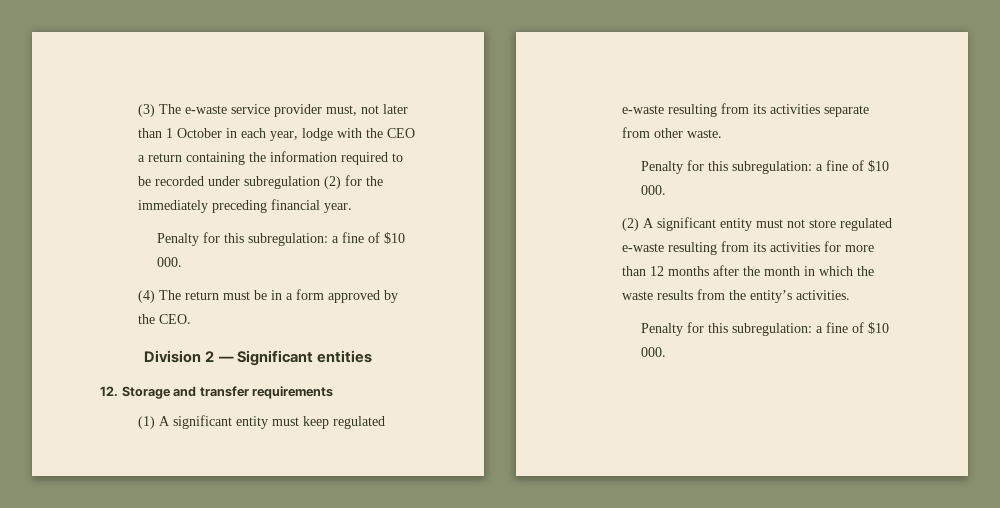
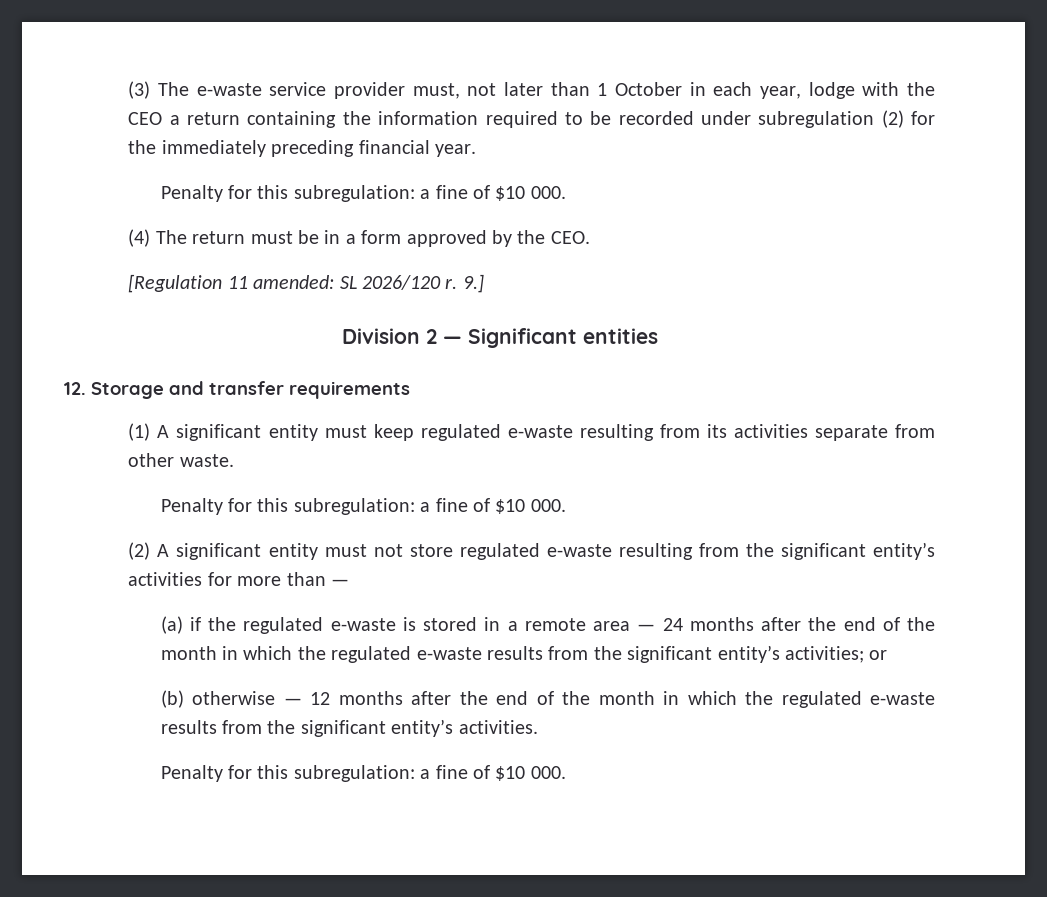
(192, 319) none -> [128,274,484,293] // [Regulation 11 amended: SL 2026/120 r. 9.]
[753,242,767,252] its -> [745,542,936,560] the significant entity’s
[650,265,875,276] [622,289,747,300] 12 months after the month in which the waste results from the -> [330,579,349,586] [160,616,936,634] [160,645,888,663] [160,690,936,708] [160,720,386,737] — // (a) if the regulated e-waste is stored in a remote area — 24 months after the end of the month in which the regulated e-waste results from the significant entity’s activities; or // (b) otherwise — 12 months after the end of the month in which the regulated e-waste results from the significant

